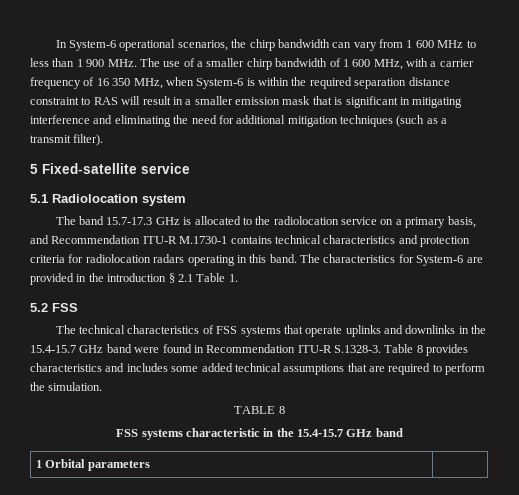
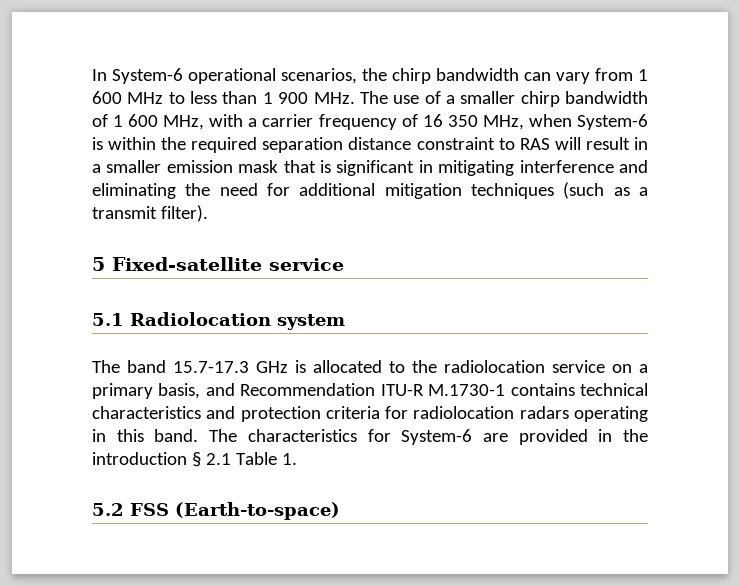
[55,325,487,337] [30,344,469,356] [30,363,486,375] [30,382,103,391] [234,406,285,414] [116,428,403,440] [35,459,150,471] // The technical characteristics of FSS systems that operate uplinks and downlinks in the 15.4-15.7 GHz band were found in Recommendation ITU-R S.1328-3. Table 8 provides characteristics and includes some added technical assumptions that are required to perform the simulation. // TABLE 8 // FSS systems characteristic in the 15.4-15.7 GHz band // 1 Orbital parameters | -> [175,502,340,520] (Earth-to-space)

